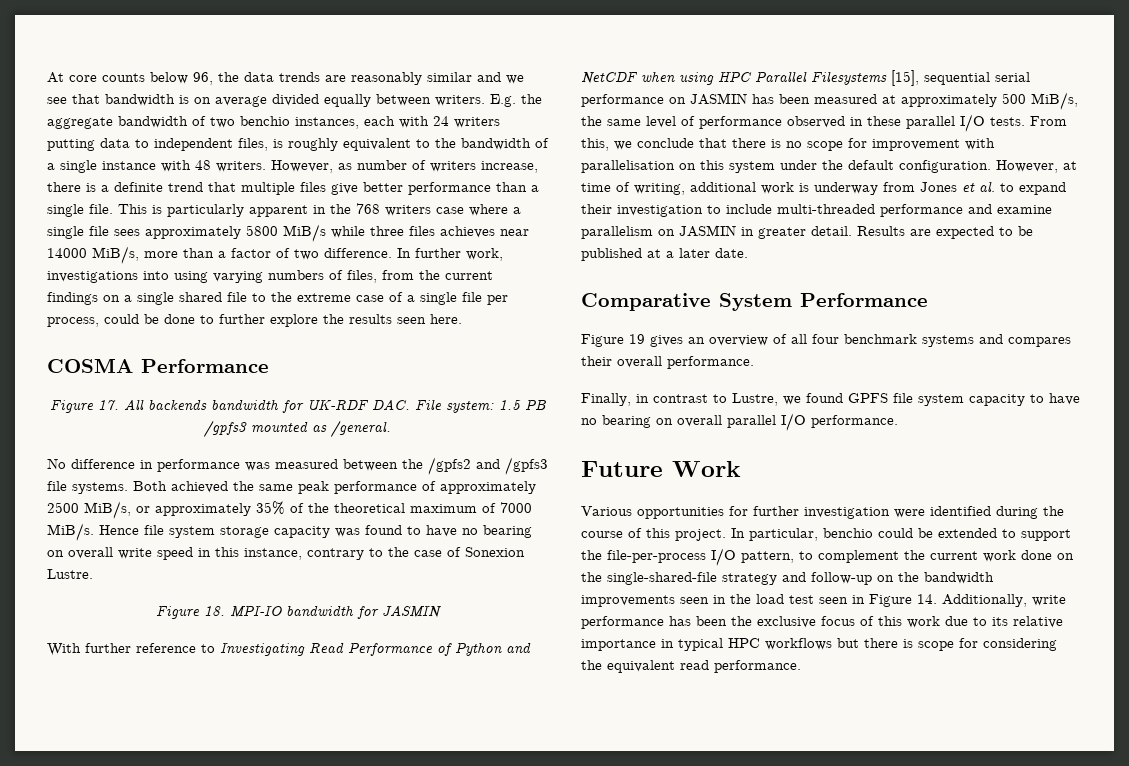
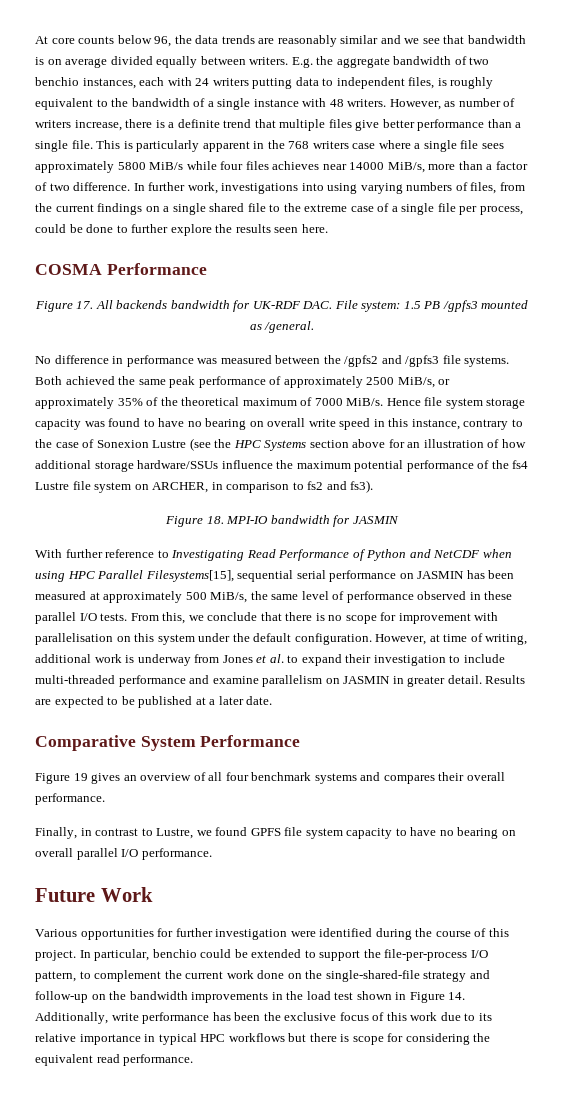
[370,226,404,236] three -> [220,161,244,170] four
[47,569,93,579] Lustre. -> [152,438,526,451] [35,460,529,472] [35,480,374,493] Lustre (see the HPC Systems section above for an illustration of how additional storage hardware/SSUs influence the maximum potential performance of the fs4 Lustre file system on ARCHER, in comparison to fs2 and fs3).
[811,70,919,86] Filesystems [15], -> [145,570,234,582] Filesystems[15],
[680,597,709,604] seen -> (269, 997) none
[819,597,848,604] seen -> [356,991,392,1000] shown

